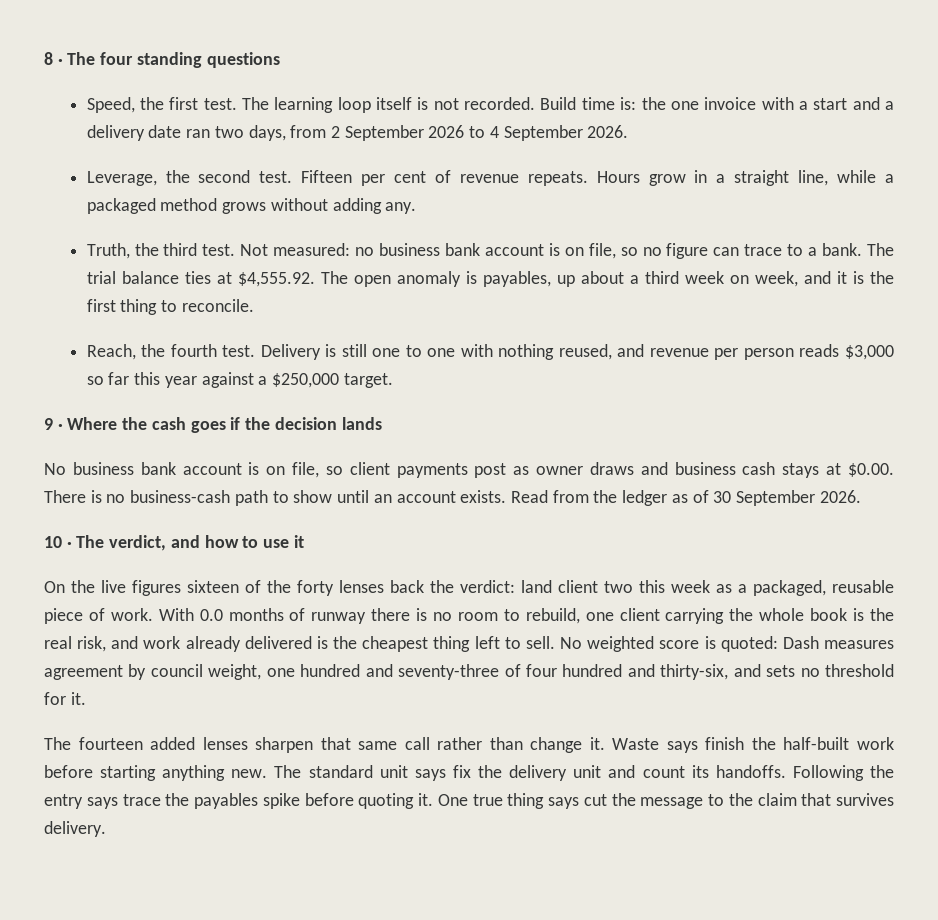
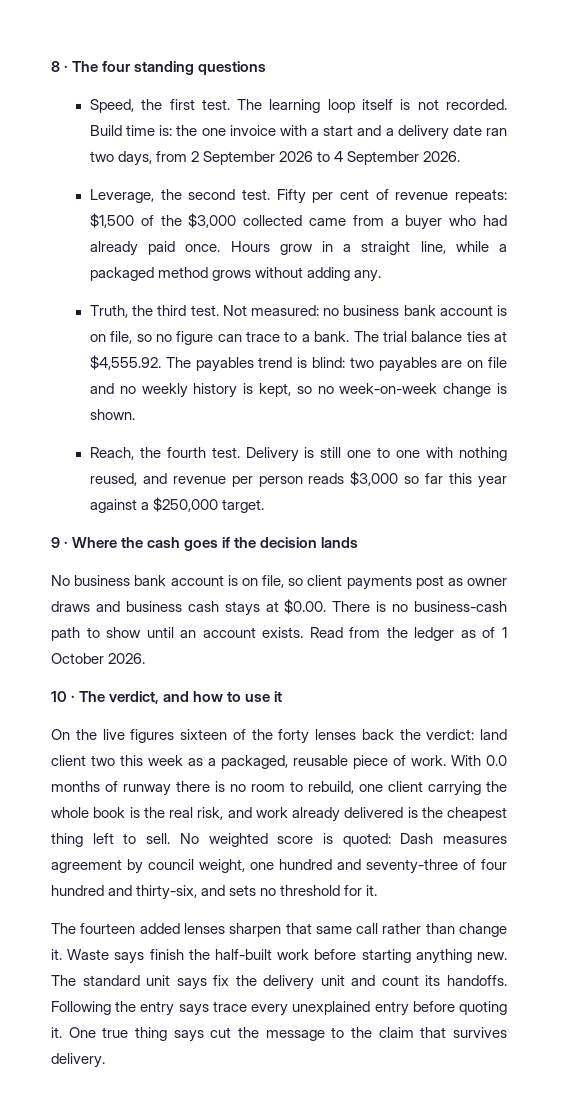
[301,170,353,183] Fifteen -> [276,189,306,204] Fifty
[527,171,588,186] repeats. -> [454,189,507,203] [89,213,508,230] [89,241,221,256] repeats: $1,500 of the $3,000 collected came from a buyer who had already paid once.
[353,271,894,287] [86,299,254,315] open anomaly is payables, up about a third week on week, and it is the first thing to reconcile. -> [195,357,508,372] [89,383,507,398] [89,409,135,420] payables trend is blind: two payables are on file and no weekly history is kept, so no week-on-week change is shown.
[713,490,816,506] 30 September -> [502,627,508,638] [51,653,104,664] 1 October
[165,793,300,809] the payables spike -> [251,1001,409,1016] every unexplained entry

